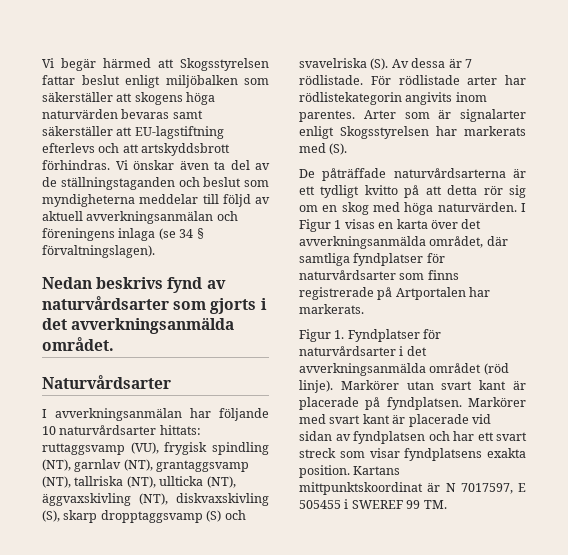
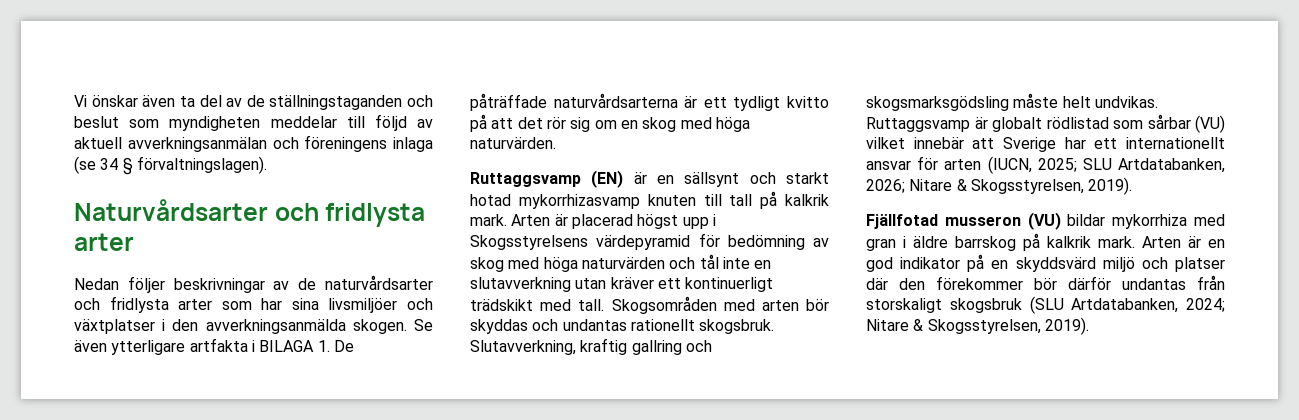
[42,58,269,71] [42,75,269,88] [42,92,216,105] [42,109,203,119] [42,126,224,139] [42,143,231,156] [42,160,128,170] Vi begär härmed att Skogsstyrelsen fattar beslut enligt miljöbalken som säkerställer att skogens höga naturvärden bevaras samt säkerställer att EU-lagstiftning efterlevs och att artskyddsbrott förhindras. Vi -> [74,95,87,107] Vi
[42,194,135,207] myndigheterna -> [169,116,261,131] myndigheten
[42,277,226,293] [42,296,267,314] [42,317,235,334] [42,337,114,351] [42,375,171,389] [42,408,269,421] [42,425,201,435] [42,442,269,455] [42,459,250,472] [42,476,236,488] [42,493,269,506] [42,510,246,523] [299,58,472,70] [299,75,526,85] [299,92,487,105] [299,109,526,122] [299,126,526,139] [299,143,348,155] Nedan beskrivs fynd av naturvårdsarter som gjorts i det avverkningsanmälda området. // Naturvårdsarter // I avverkningsanmälan har följande 10 naturvårdsarter hittats: ruttaggsvamp (VU), frygisk spindling (NT), garnlav (NT), grantaggsvamp (NT), tallriska (NT), ullticka (NT), äggvaxskivling (NT), diskvaxskivling (S), skarp dropptaggsvamp (S) och svavelriska (S). Av dessa är 7 rödlistade. För rödlistade arter har rödlistekategorin angivits inom parentes. Arter som är signalarter enligt Skogsstyrelsen har markerats med (S). // -> [74,199,426,227] [74,233,134,251] [74,275,434,293] [74,296,433,313] [74,319,433,334] [74,338,330,355] Naturvårdsarter och fridlysta arter // Nedan följer beskrivningar av de naturvårdsarter och fridlysta arter som har sina livsmiljöer och växtplatser i den avverkningsanmälda skogen. Se även ytterligare artfakta i BILAGA 1.
[447,185,478,195] detta -> [517,117,543,129] det
[521,203,526,212] [299,219,482,232] [299,236,508,249] [299,253,445,266] [299,270,459,280] [299,287,491,300] [299,304,364,314] [299,329,442,342] [299,346,427,356] [299,363,509,376] [299,380,526,393] [299,397,526,410] [299,414,491,427] [299,431,527,444] [299,448,526,461] [299,465,401,478] [299,482,526,495] [299,499,447,509] I Figur 1 visas en karta över det avverkningsanmälda området, där samtliga fyndplatser för naturvårdsarter som finns registrerade på Artportalen har markerats. // Figur 1. Fyndplatser för naturvårdsarter i det avverkningsanmälda området (röd linje). Markörer utan svart kant är placerade på fyndplatsen. Markörer med svart kant är placerade vid sidan av fyndplatsen och har ett svart streck som visar fyndplatsens exakta position. Kartans mittpunktskoordinat är N 7017597, E 505455 i SWEREF 99 TM. -> [470,170,829,188] [470,191,829,209] [470,214,716,229] [470,233,829,250] [470,254,772,272] [470,277,774,292] [470,296,829,314] [470,319,775,334] [470,338,712,355] [866,93,1158,111] [866,114,1225,133] [866,137,1225,152] [866,156,1225,174] [866,177,1133,195] [866,212,1225,230] [866,233,1225,251] [866,254,1225,272] [866,275,1225,290] [866,296,1225,314] [866,317,1089,335] // Ruttaggsvamp (EN) är en sällsynt och starkt hotad mykorrhizasvamp knuten till tall på kalkrik mark. Arten är placerad högst upp i Skogsstyrelsens värdepyramid för bedömning av skog med höga naturvärden och tål inte en slutavverkning utan kräver ett kontinuerligt trädskikt med tall. Skogsområden med arten bör skyddas och undantas rationellt skogsbruk. Slutavverkning, kraftig gallring och skogsmarksgödsling måste helt undvikas. Ruttaggsvamp är globalt rödlistad som sårbar (VU) vilket innebär att Sverige har ett internationellt ansvar för arten (IUCN, 2025; SLU Artdatabanken, 2026; Nitare & Skogsstyrelsen, 2019). // Fjällfotad musseron (VU) bildar mykorrhiza med gran i äldre barrskog på kalkrik mark. Arten är en god indikator på en skyddsvärd miljö och platser där den förekommer bör därför undantas från storskaligt skogsbruk (SLU Artdatabanken, 2024; Nitare & Skogsstyrelsen, 2019).

